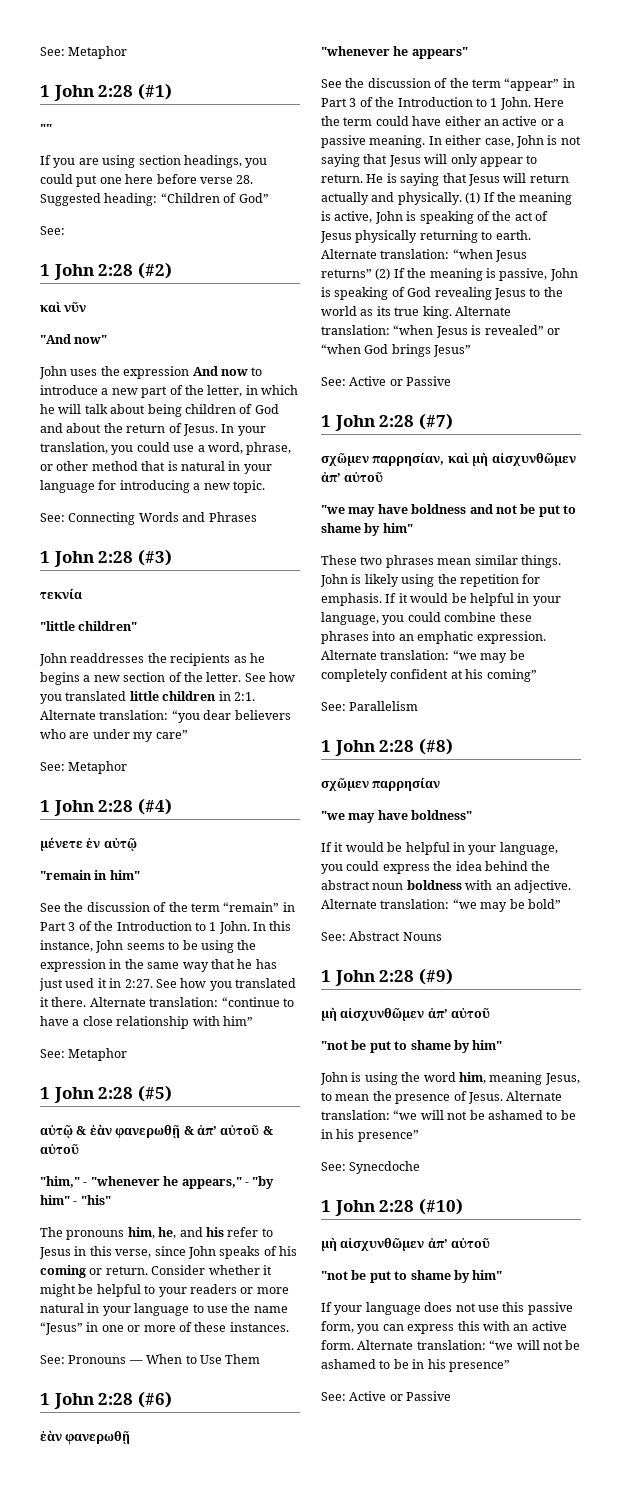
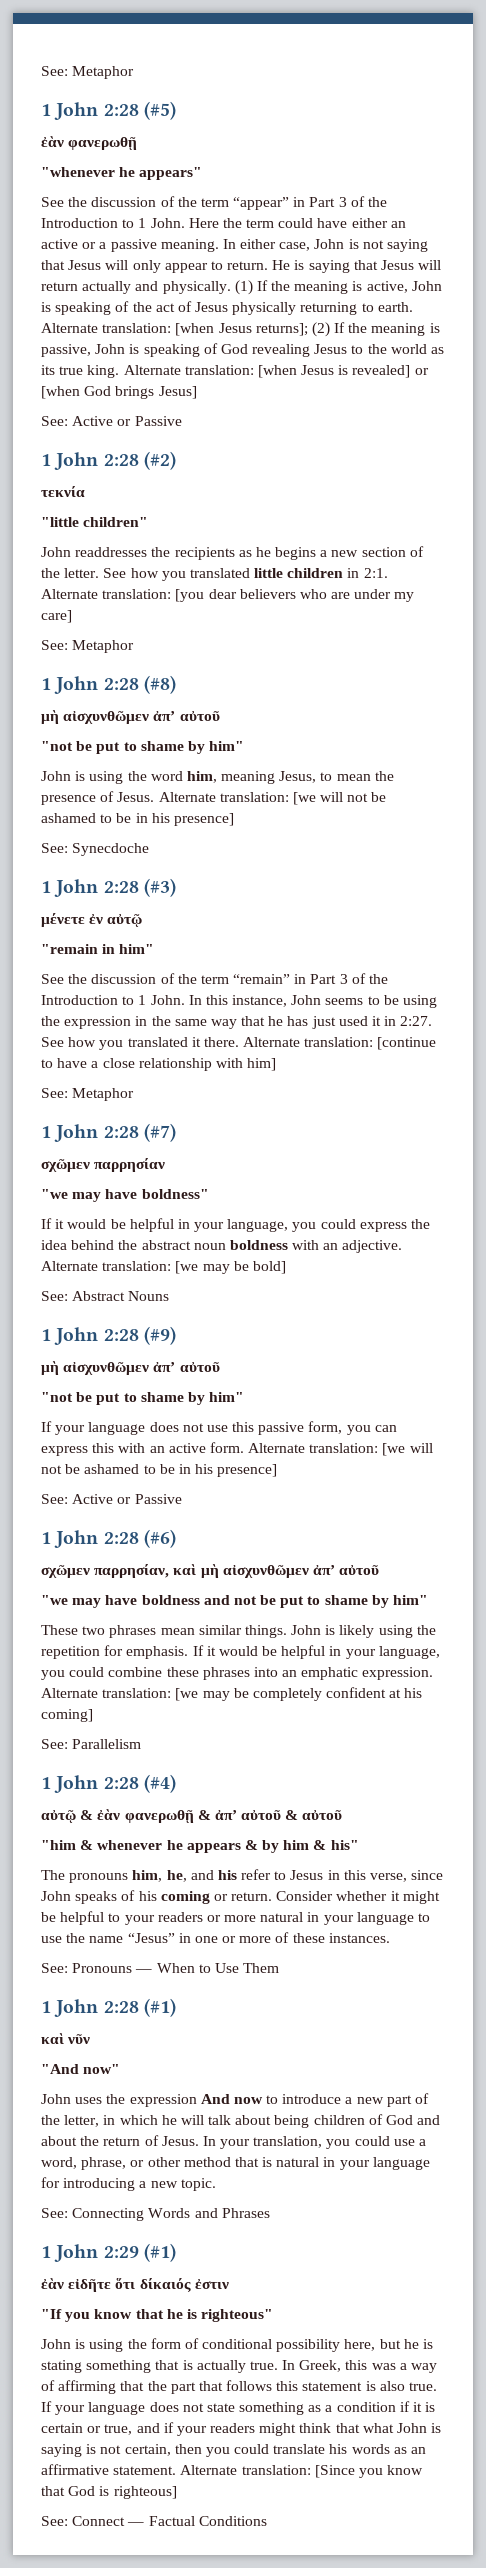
[40,46,128,59] [40,83,172,101] [40,124,52,133] [40,155,268,168] [40,174,254,187] [40,193,269,206] [40,226,65,235] [40,262,172,280] [40,301,87,312] [40,334,108,344] [39,366,263,379] [40,385,298,398] [40,404,279,417] [40,423,266,436] [40,442,292,455] [40,461,272,474] [40,480,265,493] [40,512,257,525] [40,549,172,567] [40,588,82,599] [40,621,138,631] [39,653,265,666] [40,672,295,685] [40,691,255,704] [40,710,291,723] [40,729,188,742] [40,761,128,774] [40,798,172,816] [40,837,137,851] [40,870,140,880] [40,902,295,912] [40,921,292,934] [40,940,257,953] [40,959,277,972] [39,978,296,991] [40,997,294,1007] [40,1016,253,1029] [40,1048,128,1061] [40,1085,172,1103] [40,1124,273,1138] [40,1144,79,1154] [40,1176,275,1189] [40,1195,111,1205] [40,1227,273,1240] [39,1246,297,1259] [40,1265,272,1278] [40,1284,289,1297] [40,1303,288,1316] [40,1322,289,1335] [40,1354,261,1364] [40,1391,172,1409] See: Metaphor // 1 John 2:28 (#1) // "" // If you are using section headings, you could put one here before verse 28. Suggested heading: “Children of God” // See: // 1 John 2:28 (#2) // καὶ νῦν // "And now" // John uses the expression And now to introduce a new part of the letter, in which he will talk about being children of God and about the return of Jesus. In your translation, you could use a word, phrase, or other method that is natural in your language for introducing a new topic. // See: Connecting Words and Phrases // 1 John 2:28 (#3) // τεκνία // "little children" // John readdresses the recipients as he begins a new section of the letter. See how you translated little children in 2:1. Alternate translation: “you dear believers who are under my care” // See: Metaphor // 1 John 2:28 (#4) // μένετε ἐν αὐτῷ // "remain in him" // See the discussion of the term “remain” in Part 3 of the Introduction to 1 John. In this instance, John seems to be using the expression in the same way that he has just used it in 2:27. See how you translated it there. Alternate translation: “continue to have a close relationship with him” // See: Metaphor // 1 John 2:28 (#5) // αὐτῷ & ἐὰν φανερωθῇ & ἀπ’ αὐτοῦ & αὐτοῦ // "him," - "whenever he appears," - "by him" - "his" // The pronouns him, he, and his refer to Jesus in this verse, since John speaks of his coming or return. Consider whether it might be helpful to your readers or more natural in your language to use the name “Jesus” in one or more of these instances. // See: Pronouns — When to Use Them // 1 John 2:28 (#6) -> [41,66,135,79] [41,101,176,120] See: Metaphor // 1 John 2:28 (#5)
[452,249,528,262] [321,269,372,278] “when Jesus returns” -> [175,323,308,336] [when Jesus returns];
[393,325,434,335] “when -> [257,365,297,378] [when
[484,325,560,335] [321,344,361,354] revealed” or “when -> [352,365,429,378] [41,386,80,399] revealed] or [when
[433,345,472,357] [321,376,452,386] [321,413,453,431] Jesus” // See: Active or Passive // 1 John 2:28 (#7) -> [158,386,197,399] [41,416,182,426] [41,451,176,470] [41,486,85,497] [41,517,149,527] [41,546,424,560] [41,568,388,581] [41,589,415,602] [41,610,72,623] [41,640,135,653] [41,675,176,694] [41,710,220,724] [41,741,245,754] [41,771,394,784] [41,791,387,805] [41,813,234,826] [41,843,150,856] [41,878,176,897] [41,913,143,927] [41,944,155,954] [41,973,389,984] [41,995,438,1008] [41,1016,433,1029] [41,1037,437,1050] [41,1058,277,1071] [41,1088,135,1101] [41,1123,176,1142] [41,1158,166,1172] [41,1189,209,1202] [41,1218,431,1232] [41,1240,403,1253] [41,1261,286,1274] [41,1291,170,1301] [41,1326,176,1345] [41,1361,220,1375] [41,1392,245,1405] [41,1421,397,1435] [41,1442,433,1456] [41,1464,278,1477] [41,1494,182,1504] [41,1529,176,1548] Jesus] // See: Active or Passive // 1 John 2:28 (#2) // τεκνία // "little children" // John readdresses the recipients as he begins a new section of the letter. See how you translated little children in 2:1. Alternate translation: [you dear believers who are under my care] // See: Metaphor // 1 John 2:28 (#8) // μὴ αἰσχυνθῶμεν ἀπ’ αὐτοῦ // "not be put to shame by him" // John is using the word him, meaning Jesus, to mean the presence of Jesus. Alternate translation: [we will not be ashamed to be in his presence] // See: Synecdoche // 1 John 2:28 (#3) // μένετε ἐν αὐτῷ // "remain in him" // See the discussion of the term “remain” in Part 3 of the Introduction to 1 John. In this instance, John seems to be using the expression in the same way that he has just used it in 2:27. See how you translated it there. Alternate translation: [continue to have a close relationship with him] // See: Metaphor // 1 John 2:28 (#7) // σχῶμεν παρρησίαν // "we may have boldness" // If it would be helpful in your language, you could express the idea behind the abstract noun boldness with an adjective. Alternate translation: [we may be bold] // See: Abstract Nouns // 1 John 2:28 (#9) // μὴ αἰσχυνθῶμεν ἀπ’ αὐτοῦ // "not be put to shame by him" // If your language does not use this passive form, you can express this with an active form. Alternate translation: [we will not be ashamed to be in his presence] // See: Active or Passive // 1 John 2:28 (#6)
[452,650,477,660] “we -> [175,1688,199,1701] [we
[486,669,537,682] coming” -> [41,1709,93,1722] coming]
[418,738,453,755] [321,777,441,791] [321,810,473,823] [321,842,558,855] [321,861,551,874] [321,880,571,893] [321,899,561,912] [321,931,442,941] [321,968,453,986] [321,1007,491,1021] [321,1040,503,1053] [320,1072,580,1085] [321,1091,563,1104] [321,1110,576,1120] [321,1129,419,1142] [321,1161,421,1174] [321,1198,463,1216] [321,1237,491,1251] [321,1270,503,1283] [321,1302,573,1315] [321,1321,567,1334] [321,1340,581,1350] [321,1359,510,1372] [321,1391,452,1401] (#8) // σχῶμεν παρρησίαν // "we may have boldness" // If it would be helpful in your language, you could express the idea behind the abstract noun boldness with an adjective. Alternate translation: “we may be bold” // See: Abstract Nouns // 1 John 2:28 (#9) // μὴ αἰσχυνθῶμεν ἀπ’ αὐτοῦ // "not be put to shame by him" // John is using the word him, meaning Jesus, to mean the presence of Jesus. Alternate translation: “we will not be ashamed to be in his presence” // See: Synecdoche // 1 John 2:28 (#10) // μὴ αἰσχυνθῶμεν ἀπ’ αὐτοῦ // "not be put to shame by him" // If your language does not use this passive form, you can express this with an active form. Alternate translation: “we will not be ashamed to be in his presence” // See: Active or Passive -> [143,1774,176,1793] [41,1809,343,1823] [41,1840,359,1853] [41,1869,444,1883] [41,1890,440,1904] [41,1911,431,1925] [41,1932,390,1943] [41,1963,280,1973] [41,1998,176,2017] [41,2033,91,2044] [41,2064,121,2074] [41,2093,430,2107] [41,2114,441,2128] [41,2135,427,2149] [41,2157,430,2170] [41,2177,216,2191] [41,2208,270,2221] [41,2243,176,2262] [41,2278,229,2292] [41,2309,274,2322] [41,2338,434,2352] [41,2360,438,2373] [41,2380,438,2394] [41,2401,436,2415] [41,2422,442,2436] [41,2444,427,2457] [41,2464,424,2478] [41,2486,177,2499] [41,2516,267,2526] (#4) // αὐτῷ & ἐὰν φανερωθῇ & ἀπ’ αὐτοῦ & αὐτοῦ // "him & whenever he appears & by him & his" // The pronouns him, he, and his refer to Jesus in this verse, since John speaks of his coming or return. Consider whether it might be helpful to your readers or more natural in your language to use the name “Jesus” in one or more of these instances. // See: Pronouns — When to Use Them // 1 John 2:28 (#1) // καὶ νῦν // "And now" // John uses the expression And now to introduce a new part of the letter, in which he will talk about being children of God and about the return of Jesus. In your translation, you could use a word, phrase, or other method that is natural in your language for introducing a new topic. // See: Connecting Words and Phrases // 1 John 2:29 (#1) // ἐὰν εἰδῆτε ὅτι δίκαιός ἐστιν // "If you know that he is righteous" // John is using the form of conditional possibility here, but he is stating something that is actually true. In Greek, this was a way of affirming that the part that follows this statement is also true. If your language does not state something as a condition if it is certain or true, and if your readers might think that what John is saying is not certain, then you could translate his words as an affirmative statement. Alternate translation: [Since you know that God is righteous] // See: Connect — Factual Conditions

